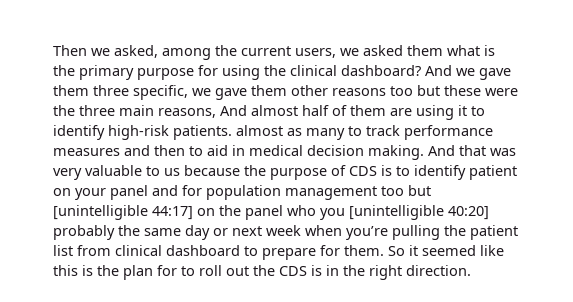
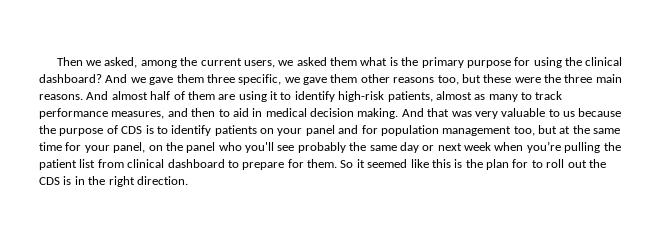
[390,86,413,96] too -> [437,75,459,85] too,
[158,108,216,118] reasons, -> [39,94,83,100] reasons.
[173,125,232,140] patients. -> [387,91,433,102] patients,
[53,148,120,156] measures -> [111,111,165,119] measures,
[469,165,517,180] patient -> [214,125,257,136] patients
[381,185,431,196] [53,205,193,220] too but [unintelligible 44:17] -> [513,125,621,136] [39,142,146,153] too, but at the same time for your panel,
[320,205,489,220] you [unintelligible 40:20] -> [245,142,295,153] you'll see

